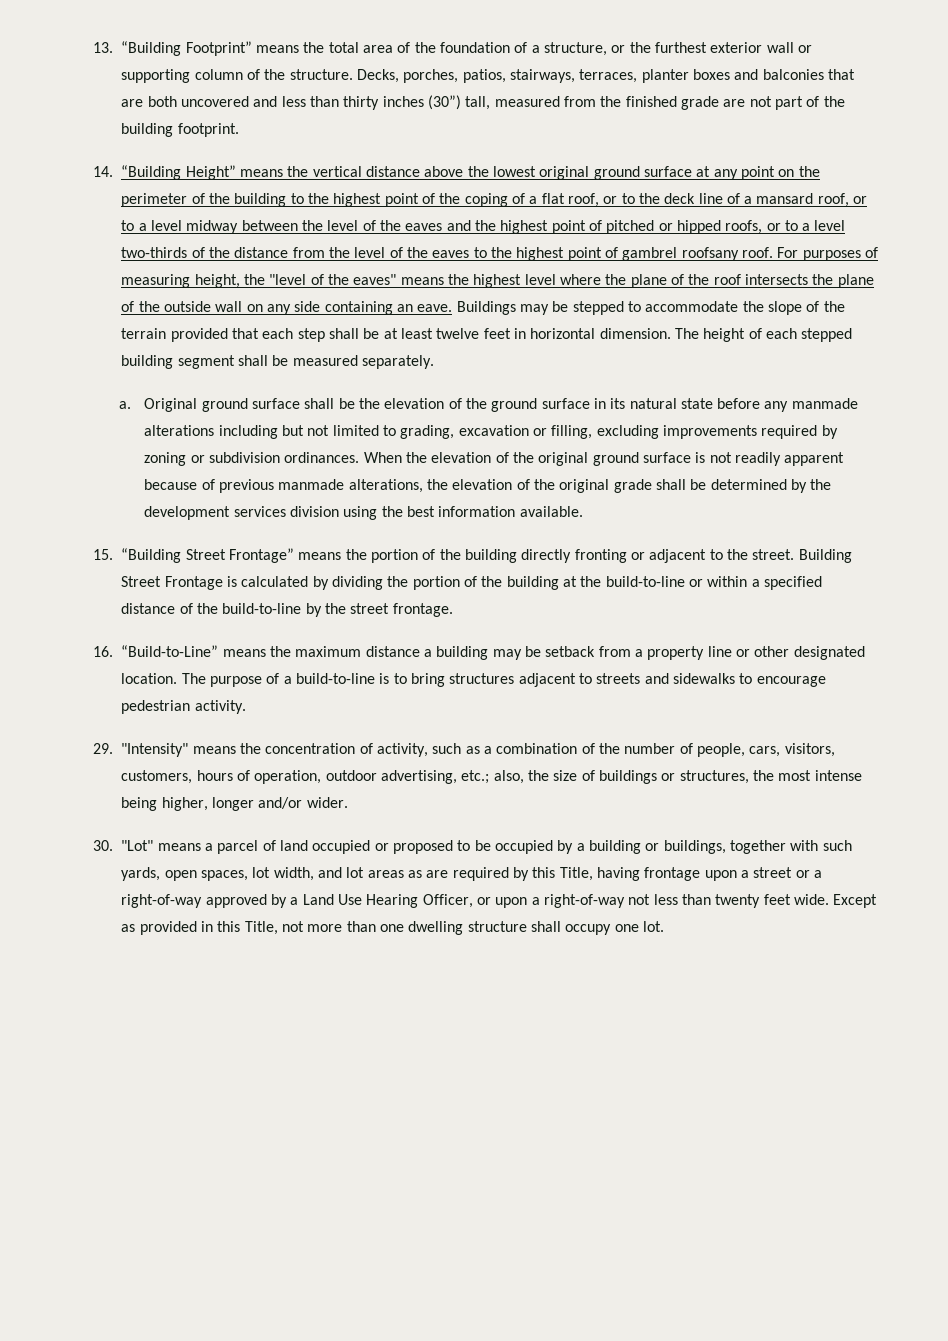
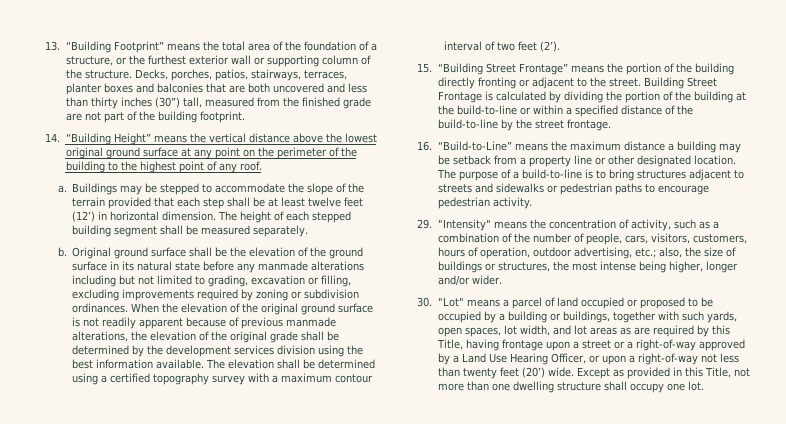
[439,193,868,207] [121,220,846,234] [121,247,878,261] [121,274,874,288] [121,301,453,315] the coping of a flat roof, or to the deck line of a mansard roof, or to a level midway between the level of the eaves and the highest point of pitched or hipped roofs, or to a level two-thirds of the distance from the level of the eaves to the highest point of gambrel roofsany roof. For purposes of measuring height, the "level of the eaves" means the highest level where the plane of the roof intersects the plane of the outside wall on any side containing an eave. -> [218,161,262,173] [57,185,67,193] any roof. // a.
(511, 333) none -> [72,211,96,222] (12’)
[118,401,131,409] a. -> [57,247,67,257] b.
(583, 511) none -> [206,359,376,369] [72,373,374,385] [444,41,561,52] The elevation shall be determined using a certified topography survey with a maximum contour interval of two feet (2’).
(735, 678) none -> [546,183,642,195] or pedestrian paths
(791, 899) none -> [521,367,545,378] (20’)

